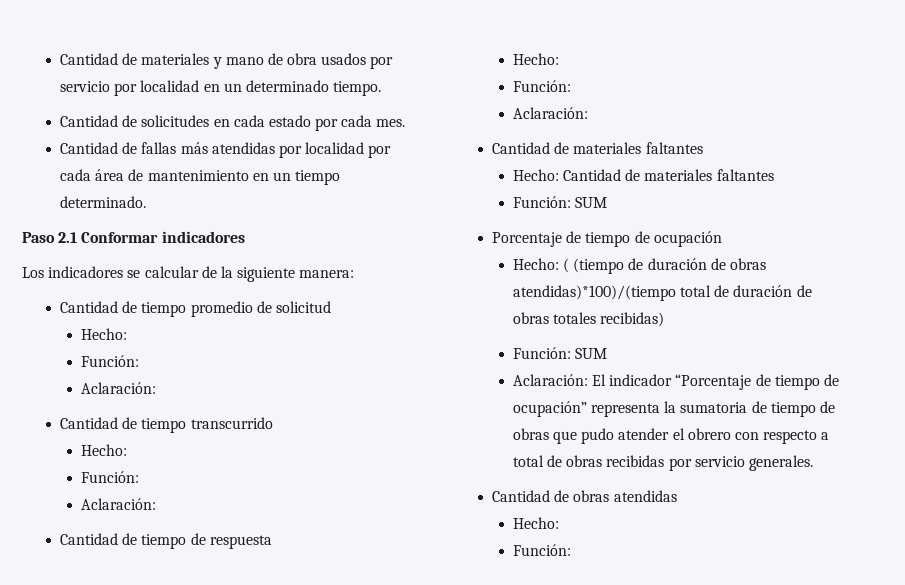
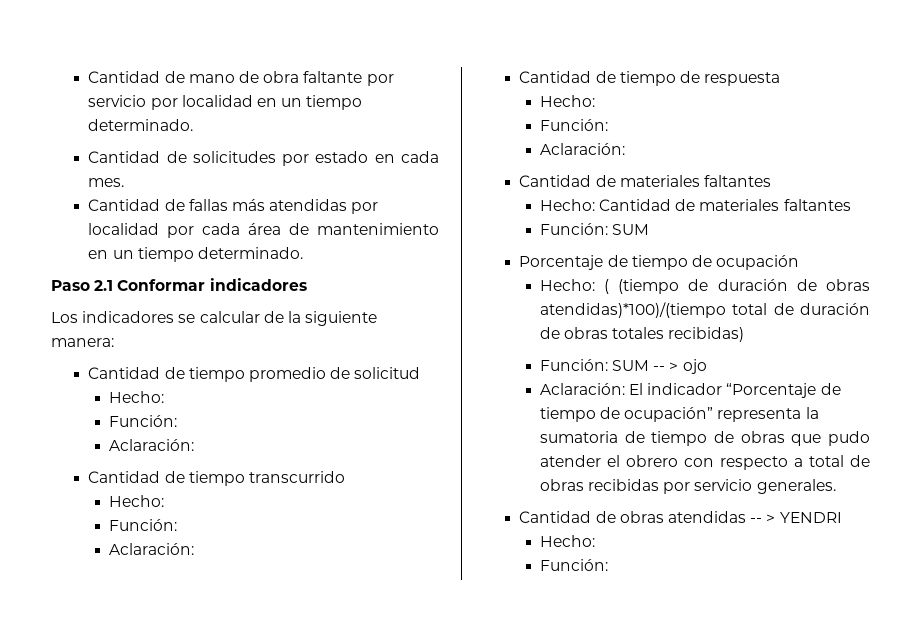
[59,53,222,69] Cantidad de materiales y -> [88,71,185,83] Cantidad de
[321,53,367,65] usados -> [303,71,363,83] faltante
[245,80,382,96] determinado tiempo. -> [306,95,363,110] [88,119,194,131] tiempo determinado.
[213,115,339,131] en cada estado por -> [282,151,395,166] por estado en
(608, 353) none -> [653,359,707,374] -- > ojo
(677, 496) none -> [750,512,842,523] -- > YENDRI

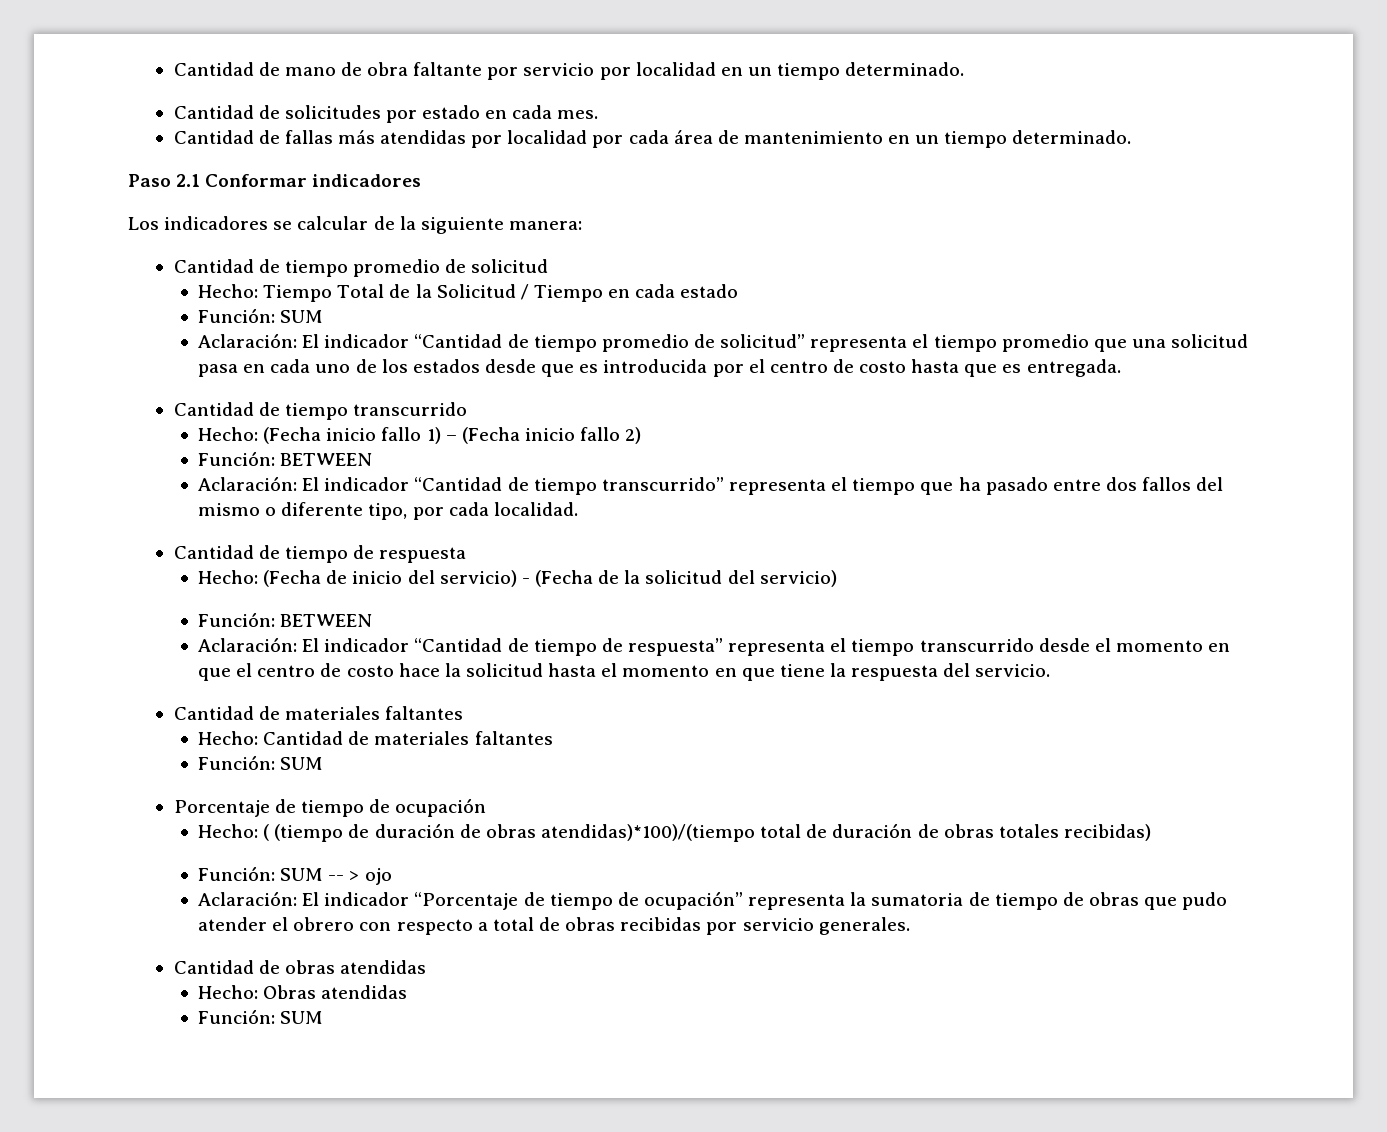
[108,415,177,427] [108,439,194,451] // Función: // Aclaración: -> [263,284,739,302] [198,308,324,323] [198,333,1249,352] [198,359,1121,377] Tiempo Total de la Solicitud / Tiempo en cada estado // Función: SUM // Aclaración: El indicador “Cantidad de tiempo promedio de solicitud” representa el tiempo promedio que una solicitud pasa en cada uno de los estados desde que es introducida por el centro de costo hasta que es entregada.
[108,519,177,531] [108,543,194,555] // Función: // Aclaración: -> [263,427,642,444] [198,451,373,466] [198,476,1224,495] [198,502,578,520] (Fecha inicio fallo 1) – (Fecha inicio fallo 2) // Función: BETWEEN // Aclaración: El indicador “Cantidad de tiempo transcurrido” representa el tiempo que ha pasado entre dos fallos del mismo o diferente tipo, por cada localidad.
[539,119,608,131] [539,143,625,155] // Función: // Aclaración: -> [263,570,837,587] [198,612,373,627] [198,637,1231,656] [198,663,1051,681] (Fecha de inicio del servicio) - (Fecha de la solicitud del servicio) // Función: BETWEEN // Aclaración: El indicador “Cantidad de tiempo de respuesta” representa el tiempo transcurrido desde el momento en que el centro de costo hace la solicitud hasta el momento en que tiene la respuesta del servicio.
[750,512,842,523] [539,535,595,547] [539,559,608,571] -- > YENDRI // Hecho: // Función: -> [198,985,408,999] [198,1009,324,1024] // Hecho: Obras atendidas // Función: SUM

